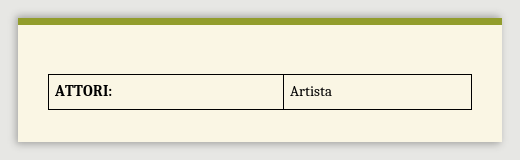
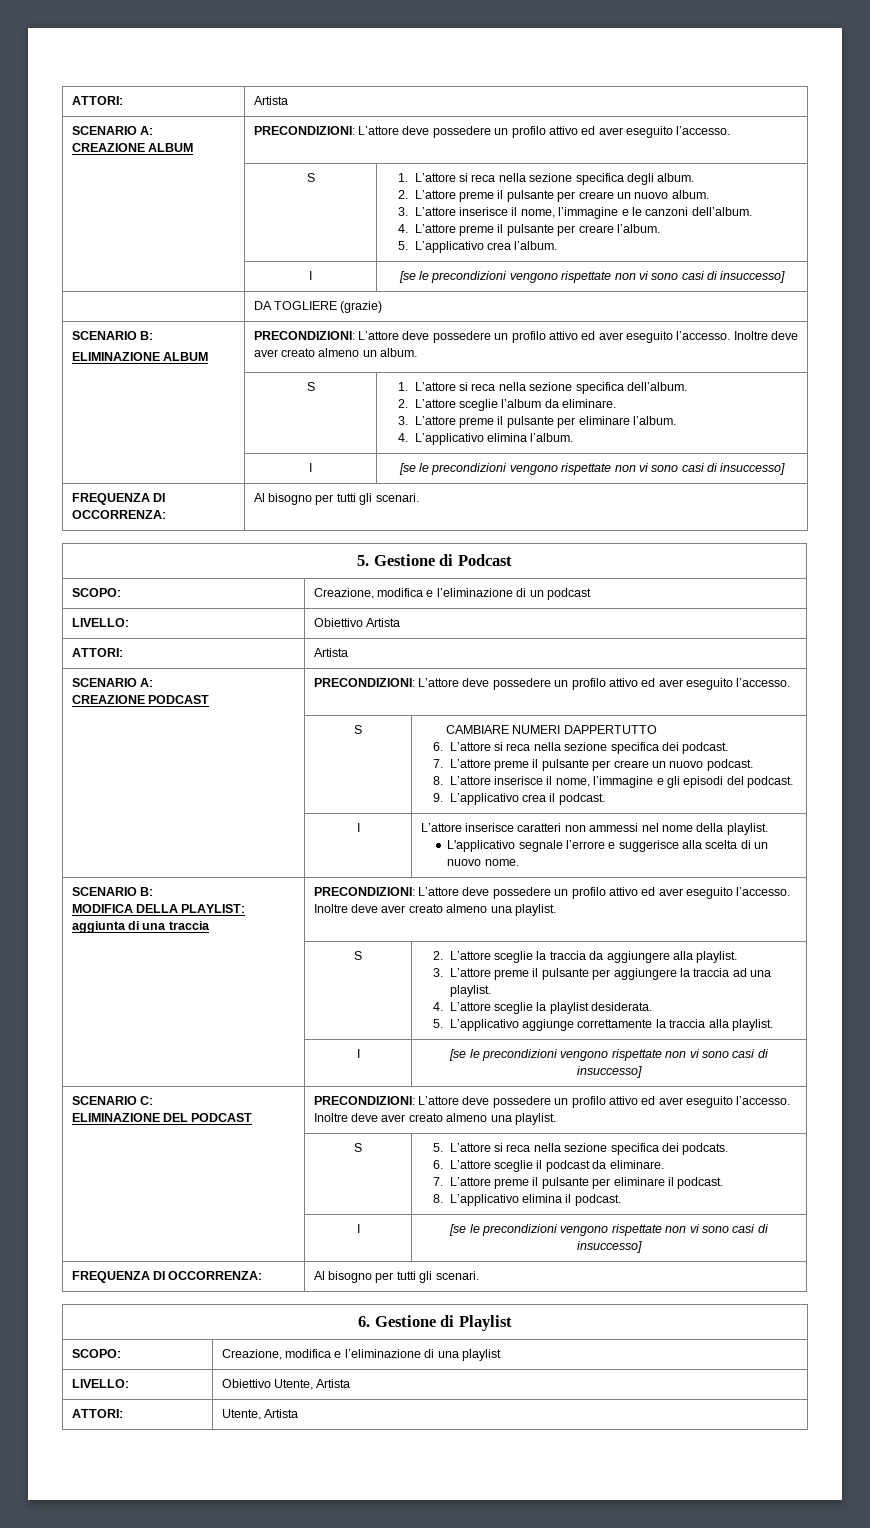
[54,85,113,96] [290,86,333,96] ATTORI: | Artista -> [71,96,123,105] [253,96,288,105] [71,126,154,135] [71,143,194,152] [253,126,731,138] [306,173,315,182] [398,173,695,185] [398,190,709,202] [398,207,752,219] [398,224,660,236] [398,241,558,253] [309,271,312,280] [398,271,786,283] [253,301,383,313] [71,331,154,340] [71,352,209,361] [253,331,799,343] [253,348,418,357] [306,382,315,391] [398,382,687,394] [398,399,617,411] [398,416,676,428] [398,433,574,445] [309,463,312,472] [398,463,786,475] [71,493,166,505] [71,510,166,519] [253,493,419,505] [357,554,512,566] [71,588,121,597] [313,588,591,600] [71,618,129,627] [313,618,401,627] [71,648,123,657] [313,648,348,657] [71,678,154,687] [71,695,210,704] [313,678,791,690] [354,725,362,734] [446,725,657,734] [433,742,729,754] [433,759,753,771] [433,776,793,788] [433,793,605,805] [356,823,360,832] [420,823,768,835] [447,840,769,852] [447,859,519,866] [71,887,154,896] [71,904,246,913] [71,921,210,933] [313,887,791,899] [313,904,556,916] [354,951,362,960] [433,951,738,963] [433,968,771,980] [449,985,491,997] [433,1002,653,1014] [433,1019,773,1031] [356,1049,360,1058] [449,1049,769,1061] [577,1066,642,1078] [71,1096,154,1105] [71,1113,253,1122] [313,1096,791,1108] [313,1113,556,1125] [354,1143,362,1152] [433,1143,729,1155] [433,1160,664,1172] [433,1177,724,1189] [433,1194,621,1206] [356,1224,360,1233] [449,1224,769,1236] [577,1241,642,1253] [71,1271,263,1283] [313,1271,479,1283] [358,1315,512,1331] [71,1349,121,1358] [221,1349,501,1361] [71,1379,129,1388] [221,1379,351,1390] [71,1409,123,1418] [221,1409,299,1420] ATTORI: | Artista // SCENARIO A: // CREAZIONE ALBUM | PRECONDIZIONI: L’attore deve possedere un profilo attivo ed aver eseguito l’accesso. // | S | 1. L’attore si reca nella sezione specifica degli album. // 2. L’attore preme il pulsante per creare un nuovo album. // 3. L’attore inserisce il nome, l’immagine e le canzoni dell’album. // 4. L’attore preme il pulsante per creare l’album. // 5. L’applicativo crea l’album. // | I | [se le precondizioni vengono rispettate non vi sono casi di insuccesso] // | DA TOGLIERE (grazie) // SCENARIO B: // ELIMINAZIONE ALBUM | PRECONDIZIONI: L’attore deve possedere un profilo attivo ed aver eseguito l’accesso. Inoltre deve aver creato almeno un album. // | S | 1. L’attore si reca nella sezione specifica dell’album. // 2. L’attore sceglie l’album da eliminare. // 3. L’attore preme il pulsante per eliminare l’album. // 4. L’applicativo elimina l’album. // | I | [se le precondizioni vengono rispettate non vi sono casi di insuccesso] // FREQUENZA DI OCCORRENZA: | Al bisogno per tutti gli scenari. // 5. Gestione di Podcast // SCOPO: | Creazione, modifica e l’eliminazione di un podcast // LIVELLO: | Obiettivo Artista // ATTORI: | Artista // SCENARIO A: // CREAZIONE PODCAST | PRECONDIZIONI: L’attore deve possedere un profilo attivo ed aver eseguito l’accesso. // | S | CAMBIARE NUMERI DAPPERTUTTO // 6. L’attore si reca nella sezione specifica dei podcast. // 7. L’attore preme il pulsante per creare un nuovo podcast. // 8. L’attore inserisce il nome, l’immagine e gli episodi del podcast. // 9. L’applicativo crea il podcast. // | I | L’attore inserisce caratteri non ammessi nel nome della playlist. // L'applicativo segnale l’errore e suggerisce alla scelta di un nuovo nome. // SCENARIO B: // MODIFICA DELLA PLAYLIST: aggiunta di una traccia | PRECONDIZIONI: L’attore deve possedere un profilo attivo ed aver eseguito l’accesso. Inoltre deve aver creato almeno una playlist. // | S | 2. L’attore sceglie la traccia da aggiungere alla playlist. // 3. L’attore preme il pulsante per aggiungere la traccia ad una playlist. // 4. L’attore sceglie la playlist desiderata. // 5. L’applicativo aggiunge correttamente la traccia alla playlist. // | I | [se le precondizioni vengono rispettate non vi sono casi di insuccesso] // SCENARIO C: // ELIMINAZIONE DEL PODCAST | PRECONDIZIONI: L’attore deve possedere un profilo attivo ed aver eseguito l’accesso. Inoltre deve aver creato almeno una playlist. // | S | 5. L’attore si reca nella sezione specifica dei podcats. // 6. L’attore sceglie il podcast da eliminare. // 7. L’attore preme il pulsante per eliminare il podcast. // 8. L’applicativo elimina il podcast. // | I | [se le precondizioni vengono rispettate non vi sono casi di insuccesso] // FREQUENZA DI OCCORRENZA: | Al bisogno per tutti gli scenari. // 6. Gestione di Playlist // SCOPO: | Creazione, modifica e l’eliminazione di una playlist // LIVELLO: | Obiettivo Utente, Artista // ATTORI: | Utente, Artista

